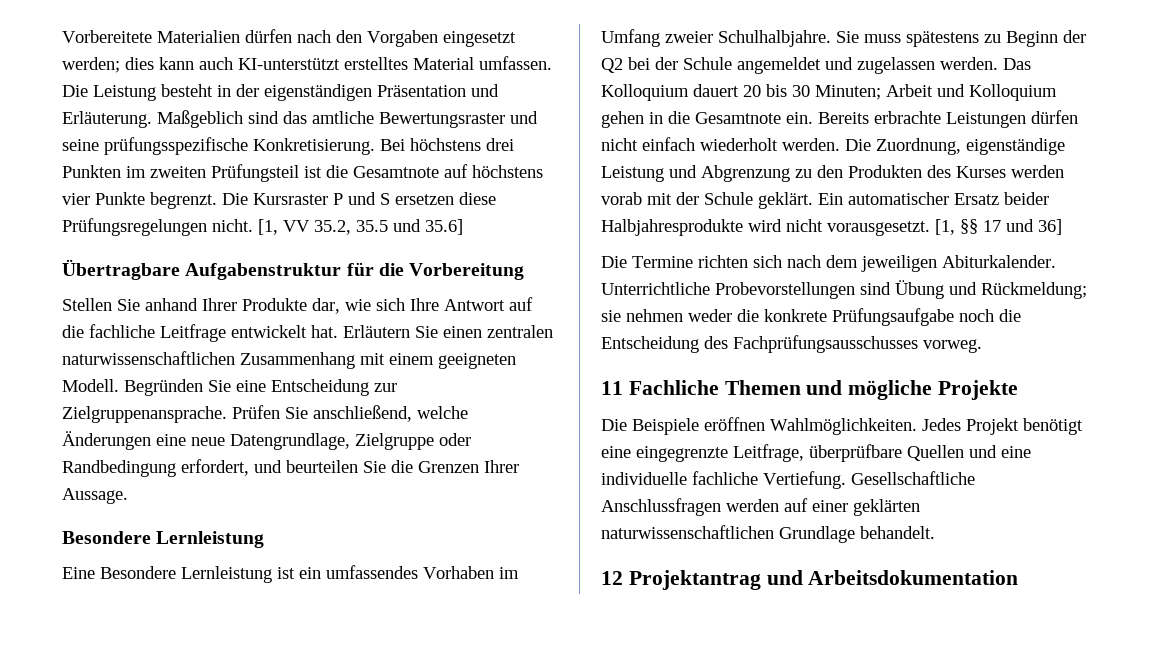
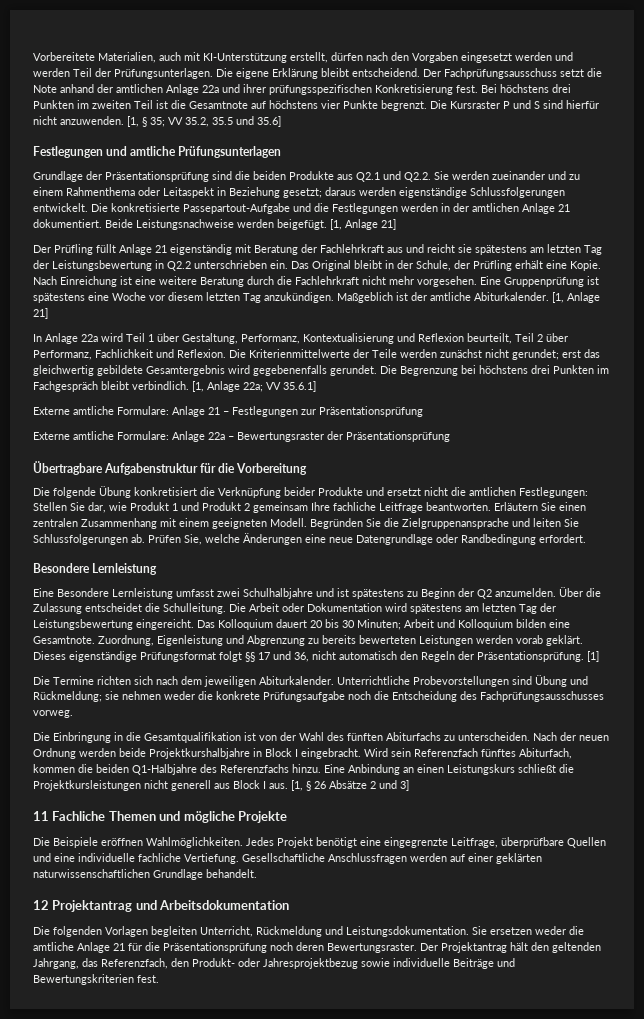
[157,30,240,43] Materialien -> [98,52,328,63] Materialien, auch mit KI-Unterstützung erstellt,
[62,56,552,73] [62,84,499,101] [62,110,538,128] [62,137,375,155] werden; dies kann auch KI-unterstützt erstelltes Material umfassen. Die Leistung besteht in der eigenständigen Präsentation und Erläuterung. Maßgeblich sind das amtliche Bewertungsraster und seine prüfungsspezifische Konkretisierung. -> [515,52,573,61] [33,68,602,79] [33,84,478,95] werden und werden Teil der Prüfungsunterlagen. Die eigene Erklärung bleibt entscheidend. Der Fachprüfungsausschuss setzt die Note anhand der amtlichen Anlage 22a und ihrer prüfungsspezifischen Konkretisierung fest.
[211,164,299,182] Prüfungsteil -> [134,100,153,109] Teil
[395,192,496,205] [62,218,278,236] ersetzen diese Prüfungsregelungen nicht. [1, -> [543,100,599,109] [33,116,165,127] sind hierfür nicht anzuwenden. [1, § 35;
(463, 227) none -> [33,146,282,158] [33,171,580,182] [33,187,565,198] [33,203,570,214] [33,219,396,230] [33,244,602,255] [33,260,601,271] [33,276,599,287] [33,292,600,303] [33,308,48,319] [33,333,568,344] [33,349,600,360] [33,365,609,376] [33,381,316,392] [33,406,423,417] [33,431,450,442] // Festlegungen und amtliche Prüfungsunterlagen // Grundlage der Präsentationsprüfung sind die beiden Produkte aus Q2.1 und Q2.2. Sie werden zueinander und zu einem Rahmenthema oder Leitaspekt in Beziehung gesetzt; daraus werden eigenständige Schlussfolgerungen entwickelt. Die konkretisierte Passepartout-Aufgabe und die Festlegungen werden in der amtlichen Anlage 21 dokumentiert. Beide Leistungsnachweise werden beigefügt. [1, Anlage 21] // Der Prüfling füllt Anlage 21 eigenständig mit Beratung der Fachlehrkraft aus und reicht sie spätestens am letzten Tag der Leistungsbewertung in Q2.2 unterschrieben ein. Das Original bleibt in der Schule, der Prüfling erhält eine Kopie. Nach Einreichung ist eine weitere Beratung durch die Fachlehrkraft nicht mehr vorgesehen. Eine Gruppenprüfung ist spätestens eine Woche vor diesem letzten Tag anzukündigen. Maßgeblich ist der amtliche Abiturkalender. [1, Anlage 21] // In Anlage 22a wird Teil 1 über Gestaltung, Performanz, Kontextualisierung und Reflexion beurteilt, Teil 2 über Performanz, Fachlichkeit und Reflexion. Die Kriterienmittelwerte der Teile werden zunächst nicht gerundet; erst das gleichwertig gebildete Gesamtergebnis wird gegebenenfalls gerundet. Die Begrenzung bei höchstens drei Punkten im Fachgespräch bleibt verbindlich. [1, Anlage 22a; VV 35.6.1] // Externe amtliche Formulare: Anlage 21 – Festlegungen zur Präsentationsprüfung // Externe amtliche Formulare: Anlage 22a – Bewertungsraster der Präsentationsprüfung
[62,297,533,314] [62,324,338,342] Stellen Sie anhand Ihrer Produkte dar, wie sich Ihre Antwort auf die fachliche Leitfrage entwickelt hat. -> [33,486,588,498] [33,502,491,513] Die folgende Übung konkretisiert die Verknüpfung beider Produkte und ersetzt nicht die amtlichen Festlegungen: Stellen Sie dar, wie Produkt 1 und Produkt 2 gemeinsam Ihre fachliche Leitfrage beantworten.
[62,351,235,365] naturwissenschaftlichen -> (78, 522) none
[236,379,397,396] [62,405,468,423] [62,431,471,450] [62,459,519,477] [62,488,128,504] eine Entscheidung zur Zielgruppenansprache. Prüfen Sie anschließend, welche Änderungen eine neue Datengrundlage, Zielgruppe oder Randbedingung erfordert, und beurteilen Sie die Grenzen Ihrer Aussage. -> [384,518,579,529] [33,533,586,545] die Zielgruppenansprache und leiten Sie Schlussfolgerungen ab. Prüfen Sie, welche Änderungen eine neue Datengrundlage oder Randbedingung erfordert.
[277,565,519,579] [601,29,901,47] ist ein umfassendes Vorhaben im Umfang zweier Schulhalbjahre. Sie muss -> [176,588,349,599] umfasst zwei Schulhalbjahre und ist
[628,57,998,74] bei der Schule angemeldet und zugelassen werden. -> [495,587,601,597] [33,603,556,614] [33,619,194,630] anzumelden. Über die Zulassung entscheidet die Schulleitung. Die Arbeit oder Dokumentation wird spätestens am letzten Tag der Leistungsbewertung eingereicht.
[601,110,1078,128] [601,137,1065,155] [601,165,1064,182] [601,192,1049,209] [601,219,1062,236] gehen in die Gesamtnote ein. Bereits erbrachte Leistungen dürfen nicht einfach wiederholt werden. Die Zuordnung, eigenständige Leistung und Abgrenzung zu den Produkten des Kurses werden vorab mit der Schule geklärt. Ein automatischer Ersatz beider Halbjahresprodukte wird nicht vorausgesetzt. [1, §§ 17 und 36] -> [516,619,570,628] [33,635,583,646] [33,651,599,662] bilden eine Gesamtnote. Zuordnung, Eigenleistung und Abgrenzung zu bereits bewerteten Leistungen werden vorab geklärt. Dieses eigenständige Prüfungsformat folgt §§ 17 und 36, nicht automatisch den Regeln der Präsentationsprüfung. [1]
(982, 346) none -> [33,732,609,743] [33,748,572,759] [33,764,574,775] [33,780,409,791] // Die Einbringung in die Gesamtqualifikation ist von der Wahl des fünften Abiturfachs zu unterscheiden. Nach der neuen Ordnung werden beide Projektkurshalbjahre in Block I eingebracht. Wird sein Referenzfach fünftes Abiturfach, kommen die beiden Q1-Halbjahre des Referenzfachs hinzu. Eine Anbindung an einen Leistungskurs schließt die Projektkursleistungen nicht generell aus Block I aus. [1, § 26 Absätze 2 und 3]
(1019, 577) none -> [33,926,584,937] [33,942,601,953] [33,958,515,969] [33,974,159,985] // Die folgenden Vorlagen begleiten Unterricht, Rückmeldung und Leistungsdokumentation. Sie ersetzen weder die amtliche Anlage 21 für die Präsentationsprüfung noch deren Bewertungsraster. Der Projektantrag hält den geltenden Jahrgang, das Referenzfach, den Produkt- oder Jahresprojektbezug sowie individuelle Beiträge und Bewertungskriterien fest.

